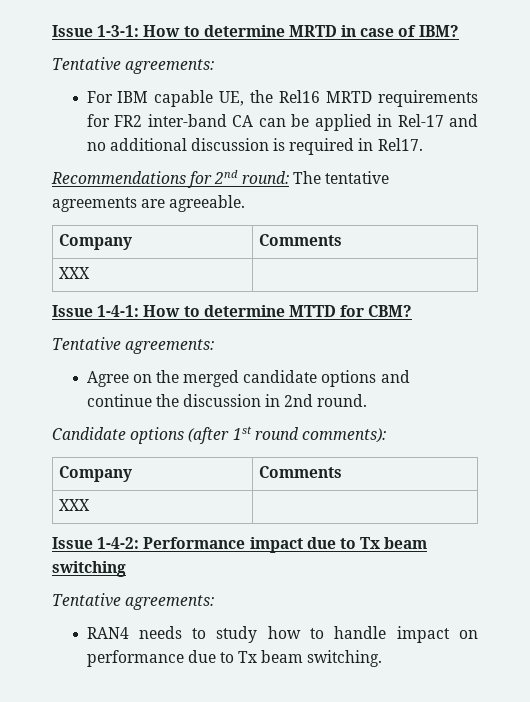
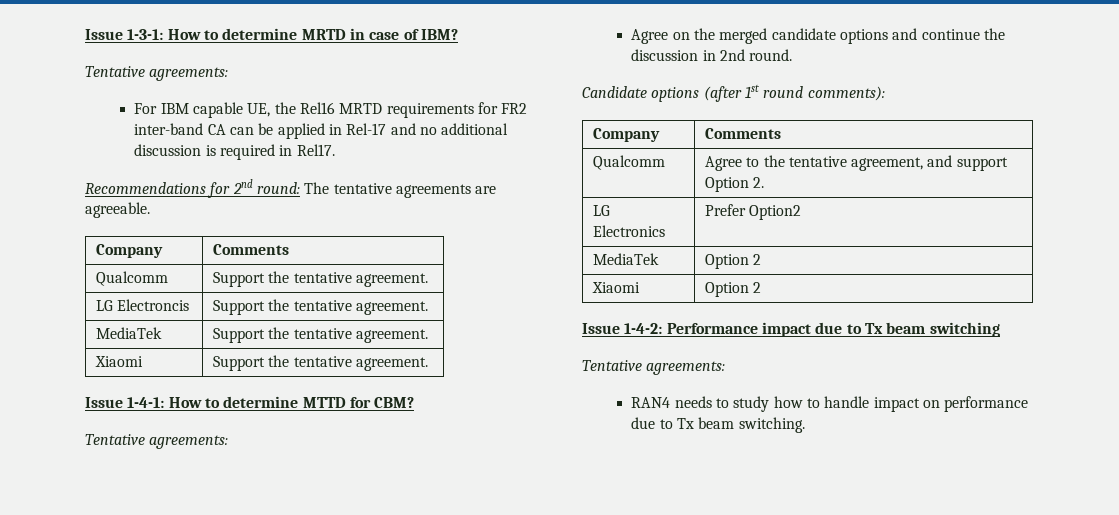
[58,267,90,279] XXX | -> [95,271,168,286] [212,271,428,287] [95,299,190,311] [212,299,428,315] [95,327,162,339] [212,327,428,343] [94,356,143,367] [212,355,428,371] Qualcomm | Support the tentative agreement. // LG Electroncis | Support the tentative agreement. // MediaTek | Support the tentative agreement. // Xiaomi | Support the tentative agreement.
[58,499,90,511] XXX | -> [592,155,665,170] [704,155,1008,171] [704,177,765,192] [592,205,610,216] [592,225,665,237] [704,204,802,220] [592,253,659,265] [704,254,762,269] [591,282,640,293] [704,282,762,297] Qualcomm | Agree to the tentative agreement, and support Option 2. // LG Electronics | Prefer Option2 // MediaTek | Option 2 // Xiaomi | Option 2

